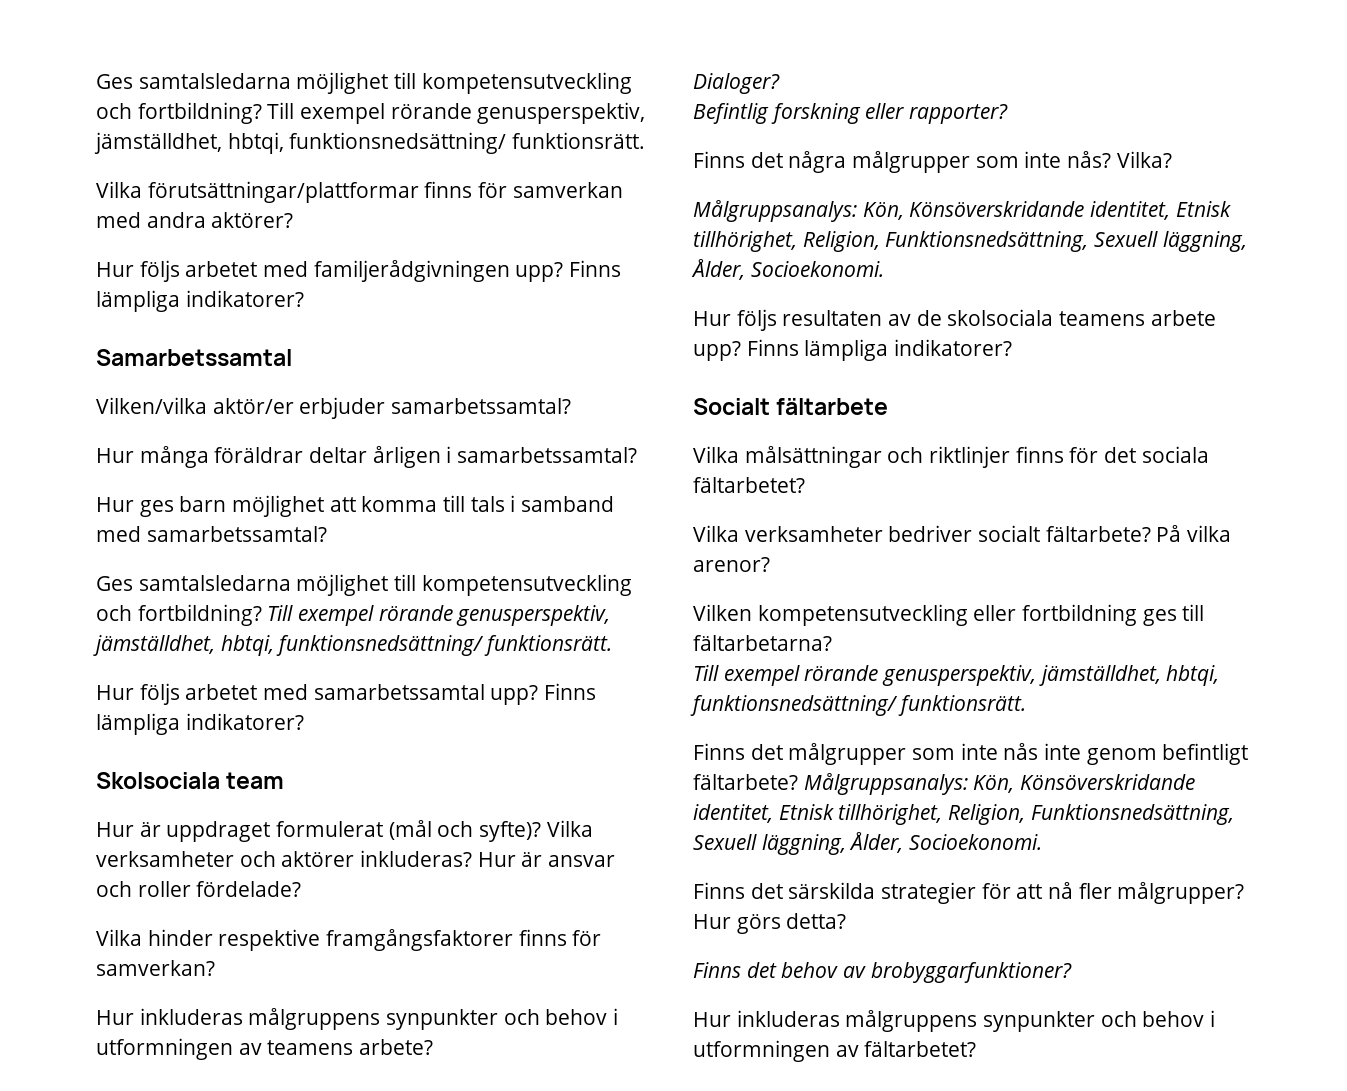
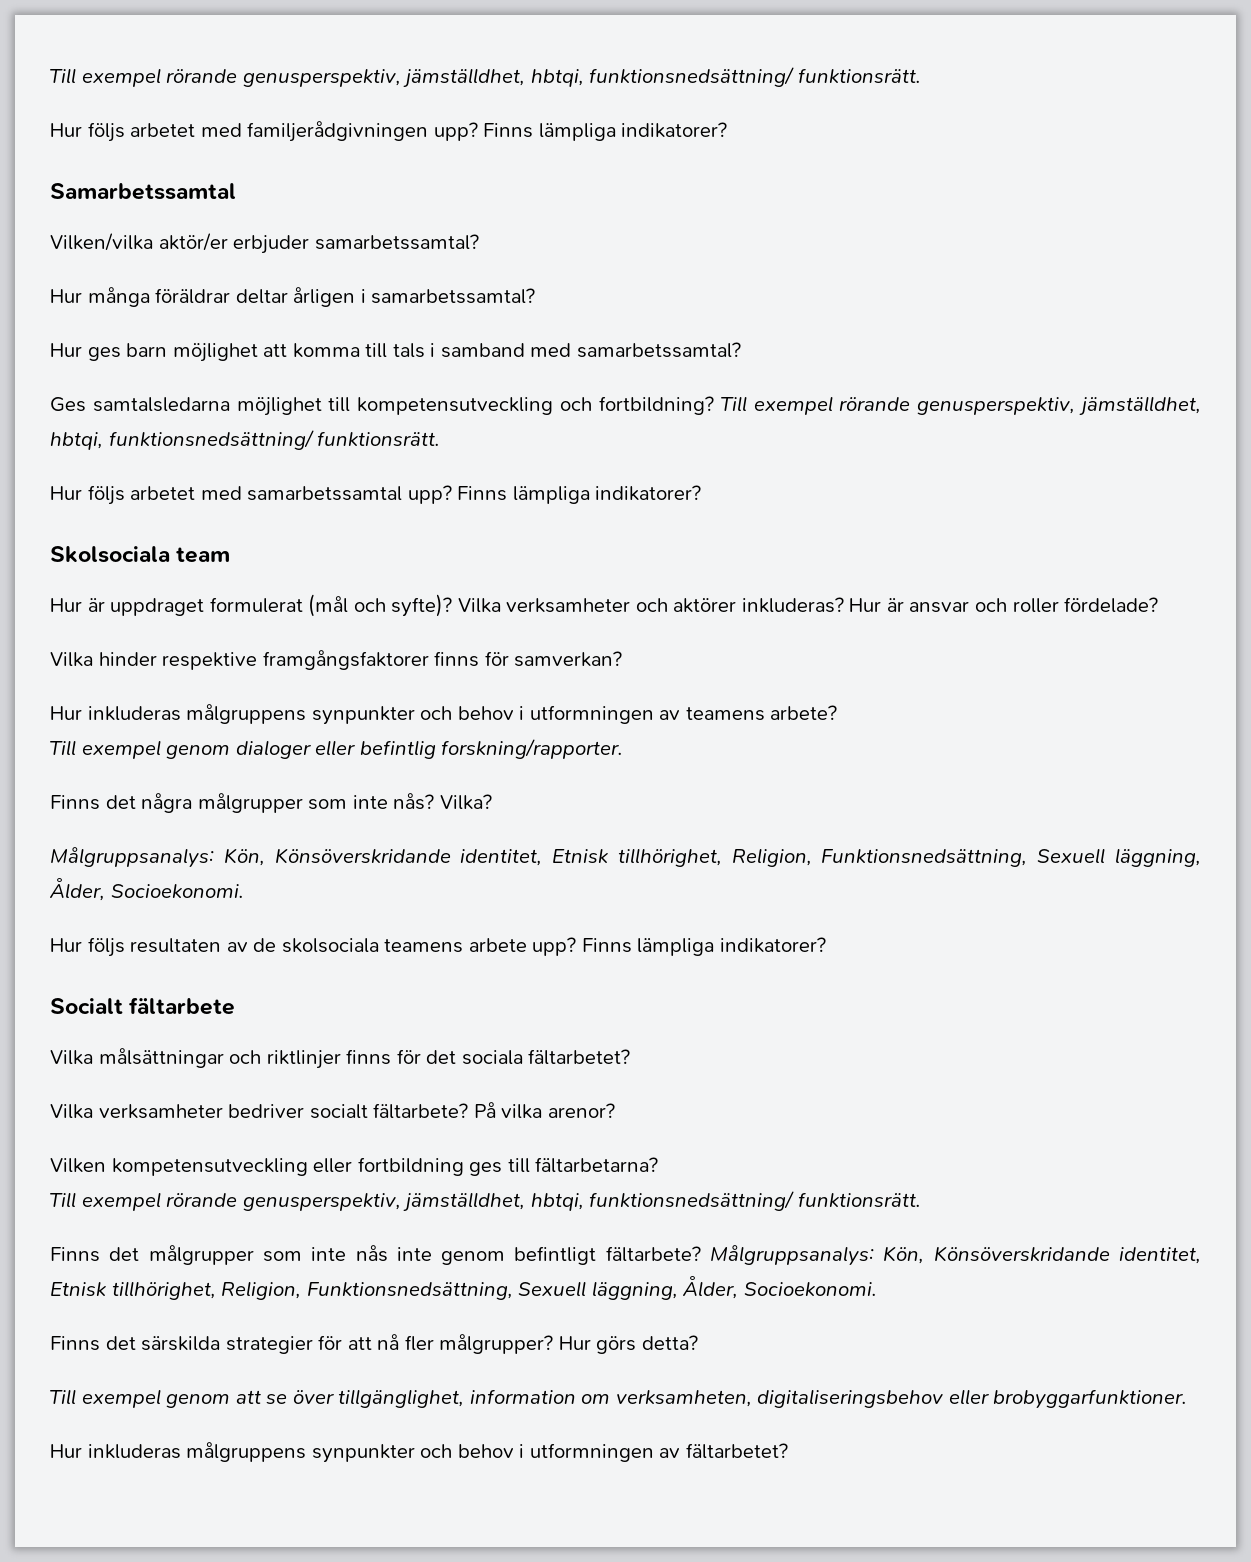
[96,72,632,94] [96,102,646,124] [94,132,646,154] [96,181,623,203] [96,212,294,228] Ges samtalsledarna möjlighet till kompetensutveckling och fortbildning? Till exempel rörande genusperspektiv, jämställdhet, hbtqi, funktionsnedsättning/ funktionsrätt. // Vilka förutsättningar/plattformar finns för samverkan med andra aktörer? -> [50,67,921,88] Till exempel rörande genusperspektiv, jämställdhet, hbtqi, funktionsnedsättning/ funktionsrätt.
[693,73,780,94] [693,103,1009,124] Dialoger? // Befintlig forskning eller rapporter? -> [50,739,624,759] Till exempel genom dialoger eller befintlig forskning/rapporter.
[693,962,1072,983] Finns det behov av brobyggarfunktioner? -> [50,1389,1188,1409] Till exempel genom att se över tillgänglighet, information om verksamheten, digitaliseringsbehov eller brobyggarfunktioner.

